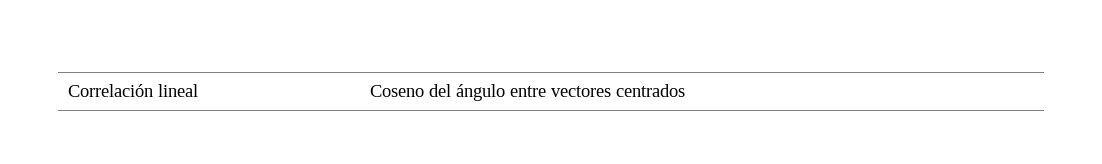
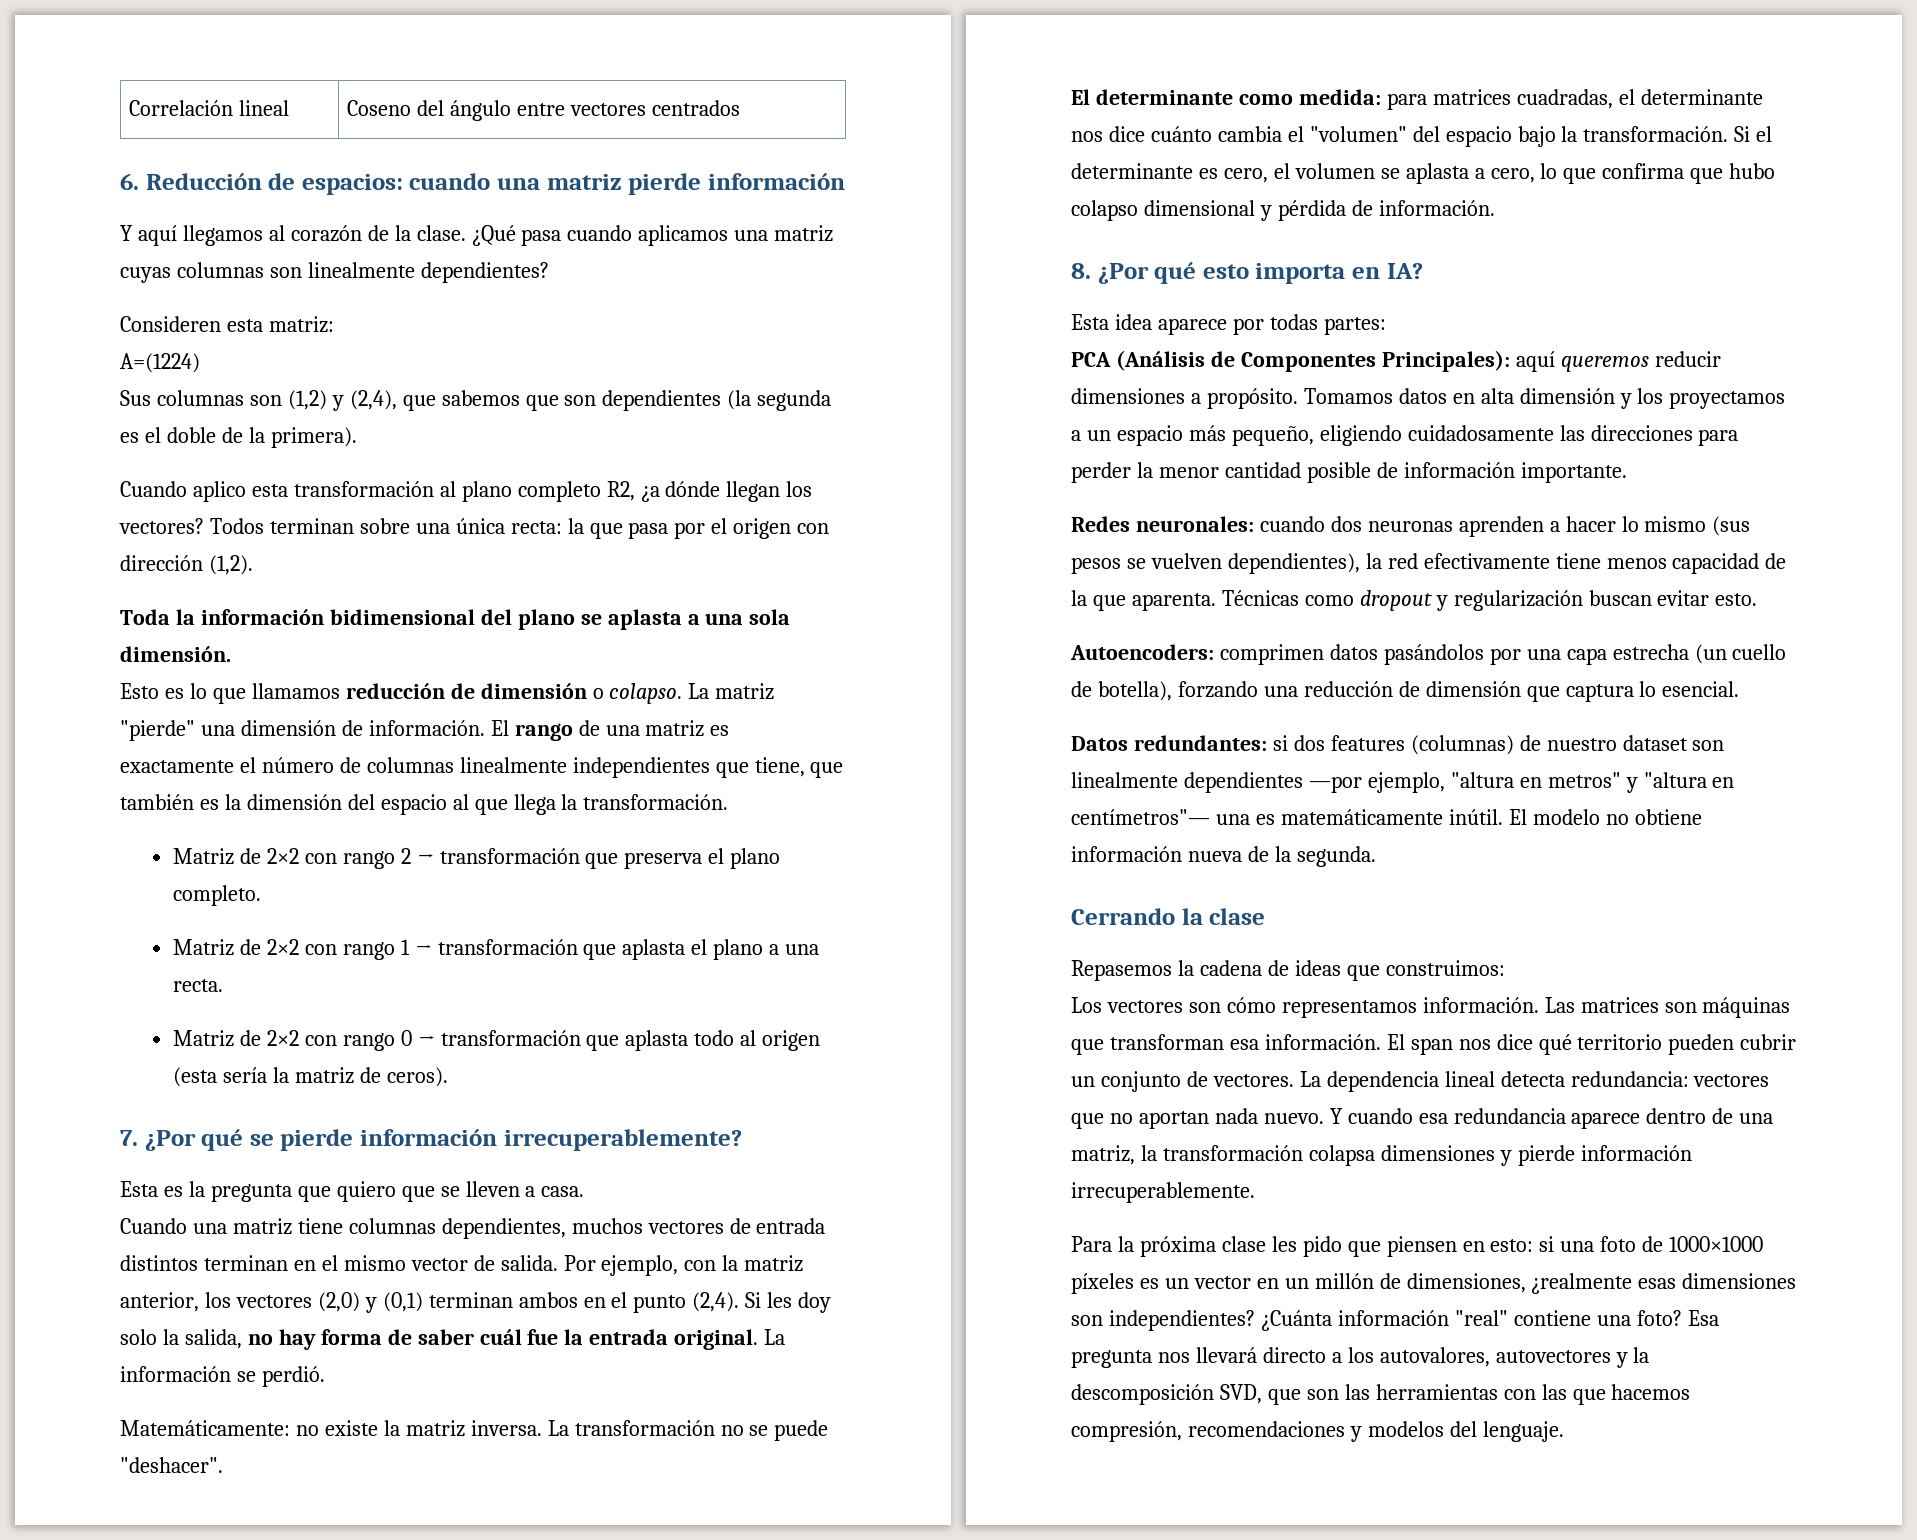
(685, 90) none -> [120,173,845,195] [120,225,834,246] [120,262,549,283] [120,316,334,333] [120,353,200,373] [120,390,832,411] [120,427,357,448] [120,481,813,502] [119,518,830,539] [120,555,253,575] [120,609,791,630] [120,646,231,662] [120,683,775,704] [120,720,730,741] [120,757,844,778] [120,794,729,815] [172,848,781,869] [172,885,261,906] [172,939,820,960] [172,979,223,992] [172,1030,821,1051] [172,1067,448,1087] [120,1129,742,1151] [120,1181,585,1202] [120,1218,826,1239] [120,1255,804,1276] [120,1292,832,1313] [120,1329,786,1350] [120,1366,325,1387] [120,1420,829,1441] [120,1457,223,1473] [1071,89,1763,110] [1071,126,1773,147] [1071,163,1776,184] [1071,200,1495,221] [1071,262,1423,284] [1071,314,1386,335] [1071,350,1721,372] [1071,388,1786,409] [1071,425,1739,446] [1071,462,1627,483] [1071,516,1751,537] [1071,553,1787,574] [1071,590,1758,611] [1070,644,1787,665] [1071,681,1740,702] [1071,735,1725,755] [1071,772,1735,793] [1071,809,1702,825] [1071,846,1376,867] [1071,908,1266,925] [1071,960,1505,981] [1071,997,1791,1018] [1071,1034,1797,1055] [1071,1071,1770,1092] [1071,1108,1774,1129] [1071,1145,1692,1166] [1071,1182,1255,1203] [1071,1236,1764,1257] [1071,1273,1797,1294] [1071,1310,1719,1331] [1071,1347,1650,1368] [1071,1384,1691,1405] [1071,1421,1564,1442] // 6. Reducción de espacios: cuando una matriz pierde información // Y aquí llegamos al corazón de la clase. ¿Qué pasa cuando aplicamos una matriz cuyas columnas son linealmente dependientes? // Consideren esta matriz: // A=(1224) // Sus columnas son (1,2) y (2,4), que sabemos que son dependientes (la segunda es el doble de la primera). // Cuando aplico esta transformación al plano completo R2, ¿a dónde llegan los vectores? Todos terminan sobre una única recta: la que pasa por el origen con dirección (1,2). // Toda la información bidimensional del plano se aplasta a una sola dimensión. // Esto es lo que llamamos reducción de dimensión o colapso. La matriz "pierde" una dimensión de información. El rango de una matriz es exactamente el número de columnas linealmente independientes que tiene, que también es la dimensión del espacio al que llega la transformación. // Matriz de 2×2 con rango 2 → transformación que preserva el plano completo. // Matriz de 2×2 con rango 1 → transformación que aplasta el plano a una recta. // Matriz de 2×2 con rango 0 → transformación que aplasta todo al origen (esta sería la matriz de ceros). // 7. ¿Por qué se pierde información irrecuperablemente? // Esta es la pregunta que quiero que se lleven a casa. // Cuando una matriz tiene columnas dependientes, muchos vectores de entrada distintos terminan en el mismo vector de salida. Por ejemplo, con la matriz anterior, los vectores (2,0) y (0,1) terminan ambos en el punto (2,4). Si les doy solo la salida, no hay forma de saber cuál fue la entrada original. La información se perdió. // Matemáticamente: no existe la matriz inversa. La transformación no se puede "deshacer". // El determinante como medida: para matrices cuadradas, el determinante nos dice cuánto cambia el "volumen" del espacio bajo la transformación. Si el determinante es cero, el volumen se aplasta a cero, lo que confirma que hubo colapso dimensional y pérdida de información. // 8. ¿Por qué esto importa en IA? // Esta idea aparece por todas partes: // PCA (Análisis de Componentes Principales): aquí queremos reducir dimensiones a propósito. Tomamos datos en alta dimensión y los proyectamos a un espacio más pequeño, eligiendo cuidadosamente las direcciones para perder la menor cantidad posible de información importante. // Redes neuronales: cuando dos neuronas aprenden a hacer lo mismo (sus pesos se vuelven dependientes), la red efectivamente tiene menos capacidad de la que aparenta. Técnicas como dropout y regularización buscan evitar esto. // Autoencoders: comprimen datos pasándolos por una capa estrecha (un cuello de botella), forzando una reducción de dimensión que captura lo esencial. // Datos redundantes: si dos features (columnas) de nuestro dataset son linealmente dependientes —por ejemplo, "altura en metros" y "altura en centímetros"— una es matemáticamente inútil. El modelo no obtiene información nueva de la segunda. // Cerrando la clase // Repasemos la cadena de ideas que construimos: // Los vectores son cómo representamos información. Las matrices son máquinas que transforman esa información. El span nos dice qué territorio pueden cubrir un conjunto de vectores. La dependencia lineal detecta redundancia: vectores que no aportan nada nuevo. Y cuando esa redundancia aparece dentro de una matriz, la transformación colapsa dimensiones y pierde información irrecuperablemente. // Para la próxima clase les pido que piensen en esto: si una foto de 1000×1000 píxeles es un vector en un millón de dimensiones, ¿realmente esas dimensiones son independientes? ¿Cuánta información "real" contiene una foto? Esa pregunta nos llevará directo a los autovalores, autovectores y la descomposición SVD, que son las herramientas con las que hacemos compresión, recomendaciones y modelos del lenguaje.

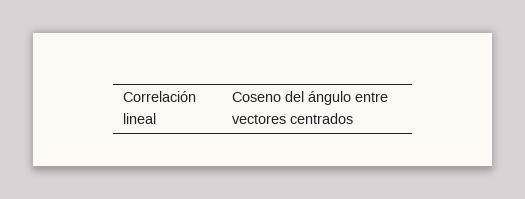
[120,173,845,195] [120,225,834,246] [120,262,549,283] [120,316,334,333] [120,353,200,373] [120,390,832,411] [120,427,357,448] [120,481,813,502] [119,518,830,539] [120,555,253,575] [120,609,791,630] [120,646,231,662] [120,683,775,704] [120,720,730,741] [120,757,844,778] [120,794,729,815] [172,848,781,869] [172,885,261,906] [172,939,820,960] [172,979,223,992] [172,1030,821,1051] [172,1067,448,1087] [120,1129,742,1151] [120,1181,585,1202] [120,1218,826,1239] [120,1255,804,1276] [120,1292,832,1313] [120,1329,786,1350] [120,1366,325,1387] [120,1420,829,1441] [120,1457,223,1473] [1071,89,1763,110] [1071,126,1773,147] [1071,163,1776,184] [1071,200,1495,221] [1071,262,1423,284] [1071,314,1386,335] [1071,350,1721,372] [1071,388,1786,409] [1071,425,1739,446] [1071,462,1627,483] [1071,516,1751,537] [1071,553,1787,574] [1071,590,1758,611] [1070,644,1787,665] [1071,681,1740,702] [1071,735,1725,755] [1071,772,1735,793] [1071,809,1702,825] [1071,846,1376,867] [1071,908,1266,925] [1071,960,1505,981] [1071,997,1791,1018] [1071,1034,1797,1055] [1071,1071,1770,1092] [1071,1108,1774,1129] [1071,1145,1692,1166] [1071,1182,1255,1203] [1071,1236,1764,1257] [1071,1273,1797,1294] [1071,1310,1719,1331] [1071,1347,1650,1368] [1071,1384,1691,1405] [1071,1421,1564,1442] // 6. Reducción de espacios: cuando una matriz pierde información // Y aquí llegamos al corazón de la clase. ¿Qué pasa cuando aplicamos una matriz cuyas columnas son linealmente dependientes? // Consideren esta matriz: // A=(1224) // Sus columnas son (1,2) y (2,4), que sabemos que son dependientes (la segunda es el doble de la primera). // Cuando aplico esta transformación al plano completo R2, ¿a dónde llegan los vectores? Todos terminan sobre una única recta: la que pasa por el origen con dirección (1,2). // Toda la información bidimensional del plano se aplasta a una sola dimensión. // Esto es lo que llamamos reducción de dimensión o colapso. La matriz "pierde" una dimensión de información. El rango de una matriz es exactamente el número de columnas linealmente independientes que tiene, que también es la dimensión del espacio al que llega la transformación. // Matriz de 2×2 con rango 2 → transformación que preserva el plano completo. // Matriz de 2×2 con rango 1 → transformación que aplasta el plano a una recta. // Matriz de 2×2 con rango 0 → transformación que aplasta todo al origen (esta sería la matriz de ceros). // 7. ¿Por qué se pierde información irrecuperablemente? // Esta es la pregunta que quiero que se lleven a casa. // Cuando una matriz tiene columnas dependientes, muchos vectores de entrada distintos terminan en el mismo vector de salida. Por ejemplo, con la matriz anterior, los vectores (2,0) y (0,1) terminan ambos en el punto (2,4). Si les doy solo la salida, no hay forma de saber cuál fue la entrada original. La información se perdió. // Matemáticamente: no existe la matriz inversa. La transformación no se puede "deshacer". // El determinante como medida: para matrices cuadradas, el determinante nos dice cuánto cambia el "volumen" del espacio bajo la transformación. Si el determinante es cero, el volumen se aplasta a cero, lo que confirma que hubo colapso dimensional y pérdida de información. // 8. ¿Por qué esto importa en IA? // Esta idea aparece por todas partes: // PCA (Análisis de Componentes Principales): aquí queremos reducir dimensiones a propósito. Tomamos datos en alta dimensión y los proyectamos a un espacio más pequeño, eligiendo cuidadosamente las direcciones para perder la menor cantidad posible de información importante. // Redes neuronales: cuando dos neuronas aprenden a hacer lo mismo (sus pesos se vuelven dependientes), la red efectivamente tiene menos capacidad de la que aparenta. Técnicas como dropout y regularización buscan evitar esto. // Autoencoders: comprimen datos pasándolos por una capa estrecha (un cuello de botella), forzando una reducción de dimensión que captura lo esencial. // Datos redundantes: si dos features (columnas) de nuestro dataset son linealmente dependientes —por ejemplo, "altura en metros" y "altura en centímetros"— una es matemáticamente inútil. El modelo no obtiene información nueva de la segunda. // Cerrando la clase // Repasemos la cadena de ideas que construimos: // Los vectores son cómo representamos información. Las matrices son máquinas que transforman esa información. El span nos dice qué territorio pueden cubrir un conjunto de vectores. La dependencia lineal detecta redundancia: vectores que no aportan nada nuevo. Y cuando esa redundancia aparece dentro de una matriz, la transformación colapsa dimensiones y pierde información irrecuperablemente. // Para la próxima clase les pido que piensen en esto: si una foto de 1000×1000 píxeles es un vector en un millón de dimensiones, ¿realmente esas dimensiones son independientes? ¿Cuánta información "real" contiene una foto? Esa pregunta nos llevará directo a los autovalores, autovectores y la descomposición SVD, que son las herramientas con las que hacemos compresión, recomendaciones y modelos del lenguaje. -> (353, 118) none

